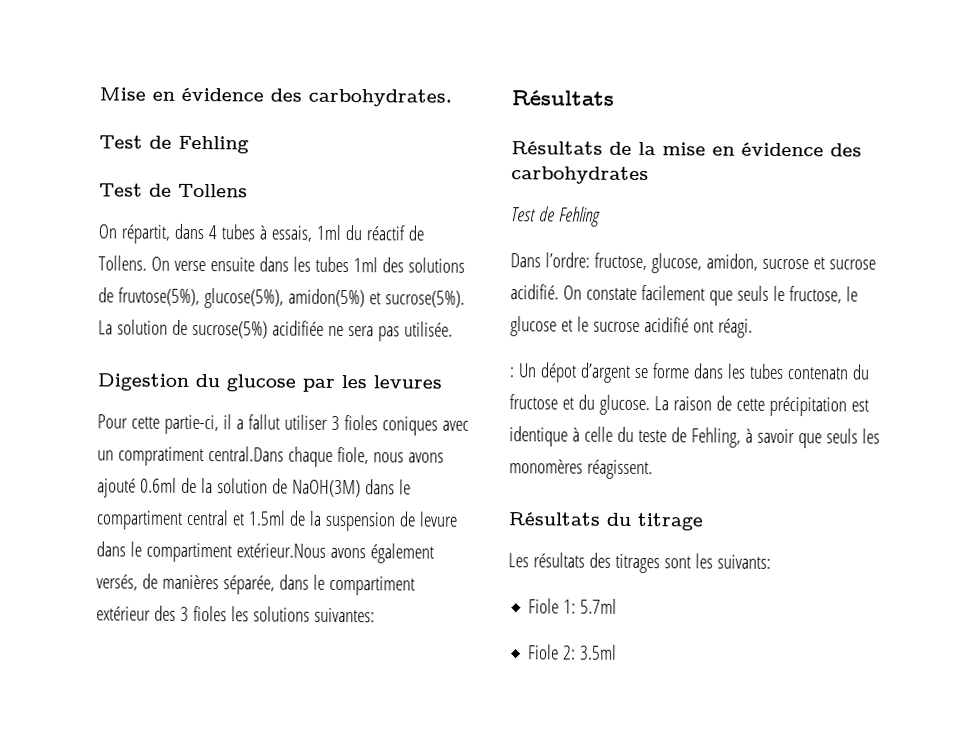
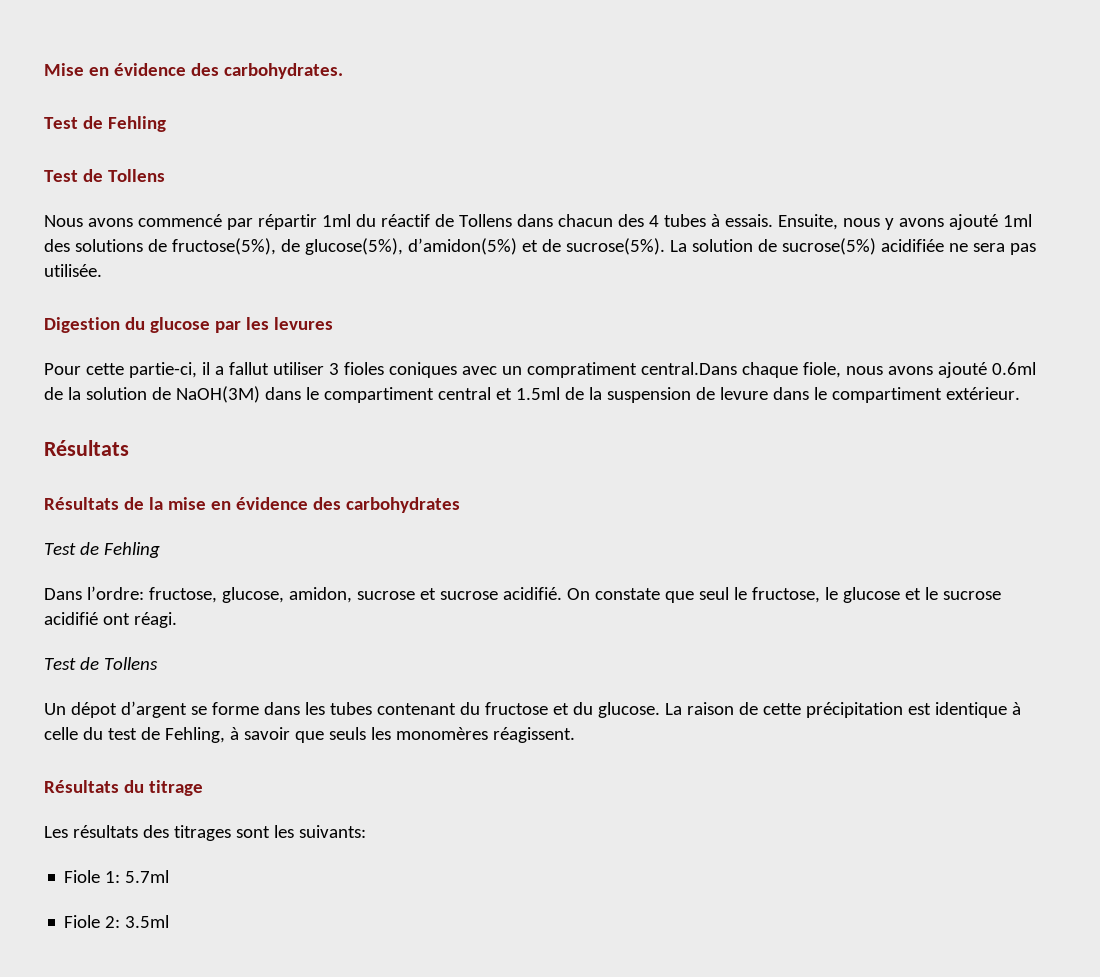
[98,223,424,244] [98,255,465,273] [98,287,381,309] On répartit, dans 4 tubes à essais, 1ml du réactif de Tollens. On verse ensuite dans les tubes 1ml des solutions de fruvtose(5%), glucose(5%), amidon(5%) et -> [44,214,1032,230] [44,238,561,255] Nous avons commencé par répartir 1ml du réactif de Tollens dans chacun des 4 tubes à essais. Ensuite, nous y avons ajouté 1ml des solutions de fructose(5%), de glucose(5%), d’amidon(5%) et de
[235,543,434,564] [96,573,415,596] [96,605,375,623] extérieur.Nous avons également versés, de manières séparée, dans le compartiment extérieur des 3 fioles les solutions suivantes: -> [945,387,1020,400] extérieur.
[640,285,769,306] facilement que seuls -> [664,587,729,603] que seul
[509,367,515,378] : -> [44,657,158,670] Test de Tollens //
[786,367,849,380] contenatn -> [376,703,456,715] contenant
[637,430,667,443] teste -> [107,728,137,740] test

